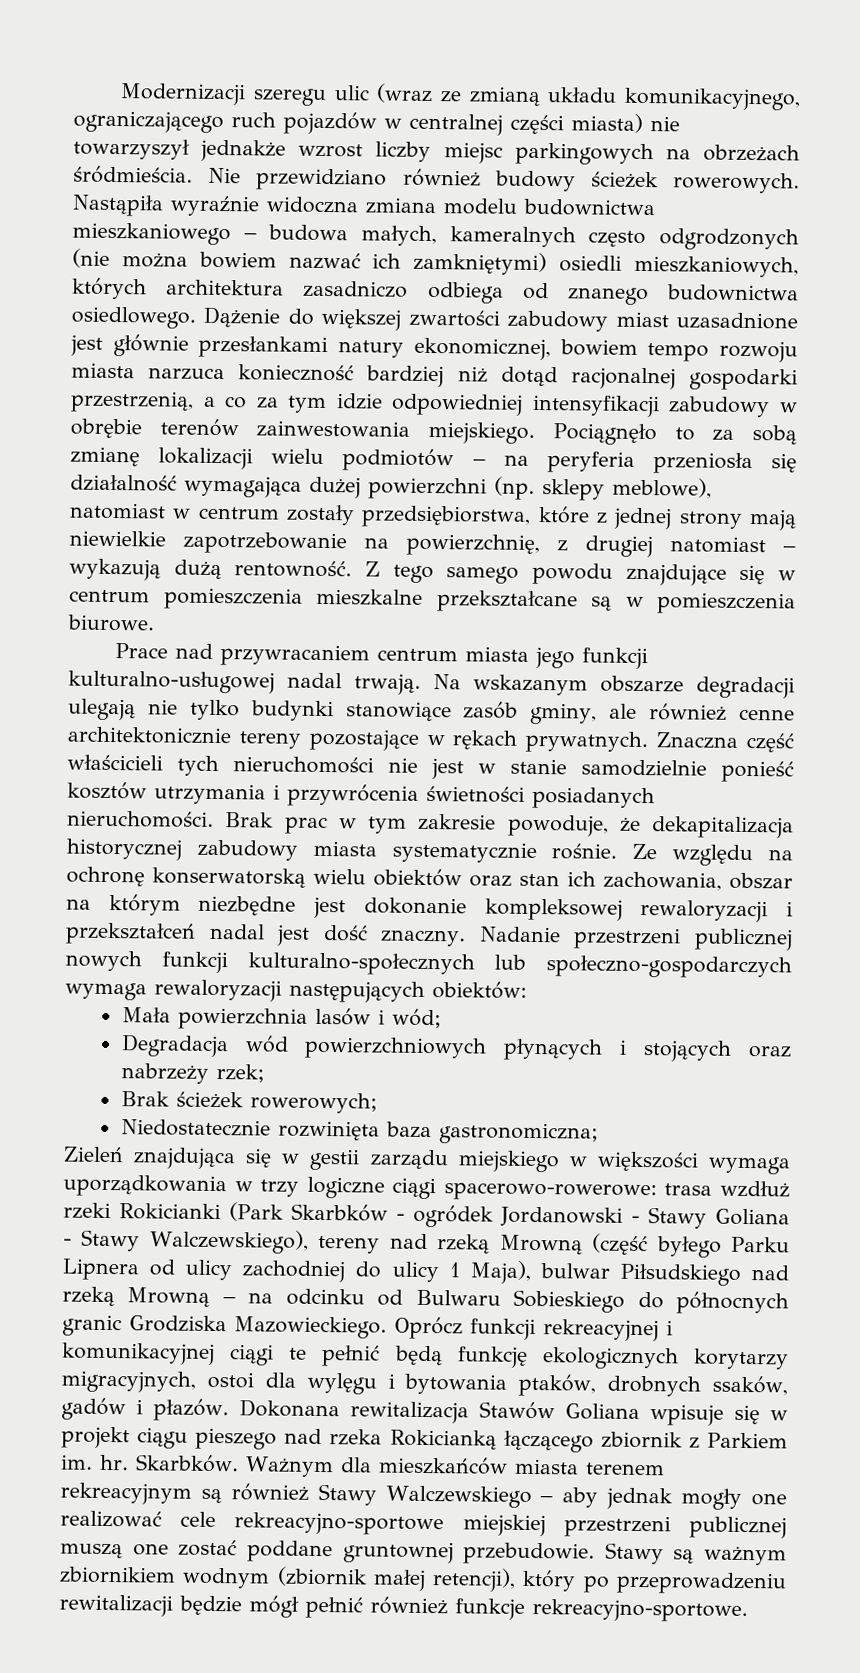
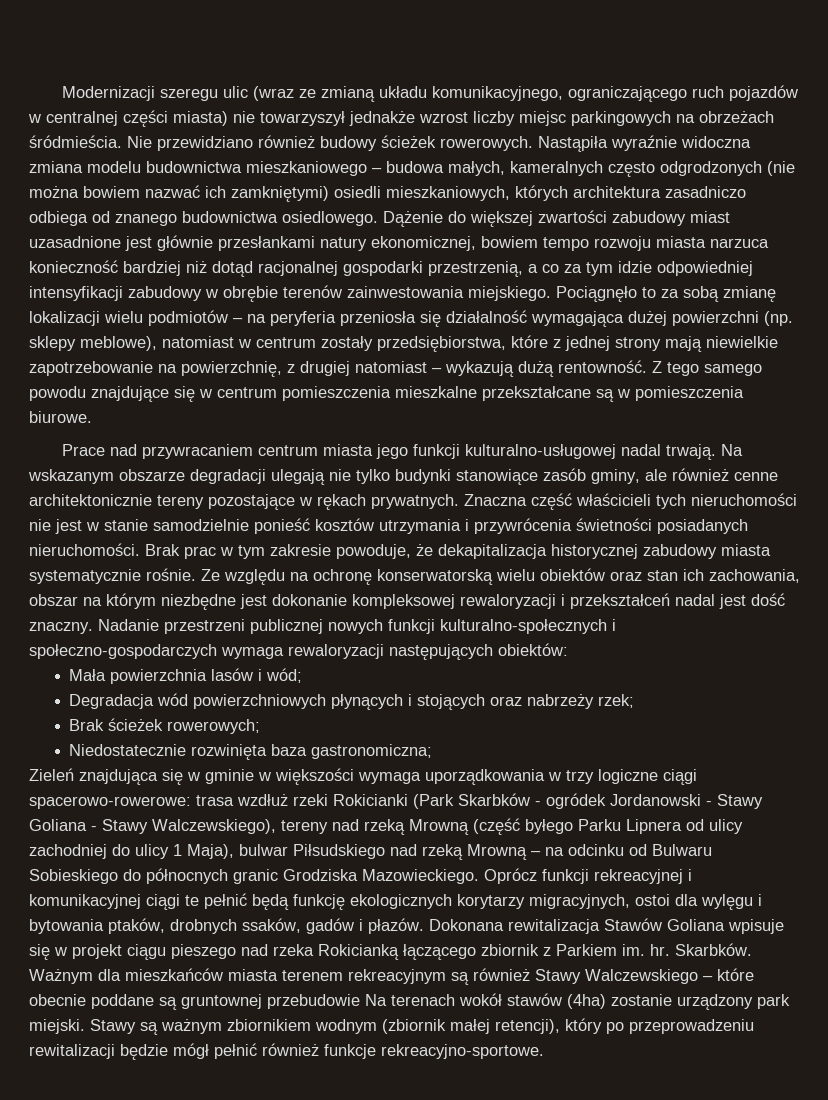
[494,954,527,970] lub -> [612,619,616,631] i
[309,1148,560,1173] gestii zarządu miejskiego -> [205,769,254,784] gminie
[562,1487,787,1510] [60,1510,787,1539] [60,1539,596,1565] aby jednak mogły one realizować cele rekreacyjno-sportowe miejskiej przestrzeni publicznej muszą one zostać poddane gruntownej przebudowie. -> [717,968,754,981] [29,993,790,1010] [29,1019,85,1034] które obecnie poddane są gruntownej przebudowie Na terenach wokół stawów (4ha) zostanie urządzony park miejski.

